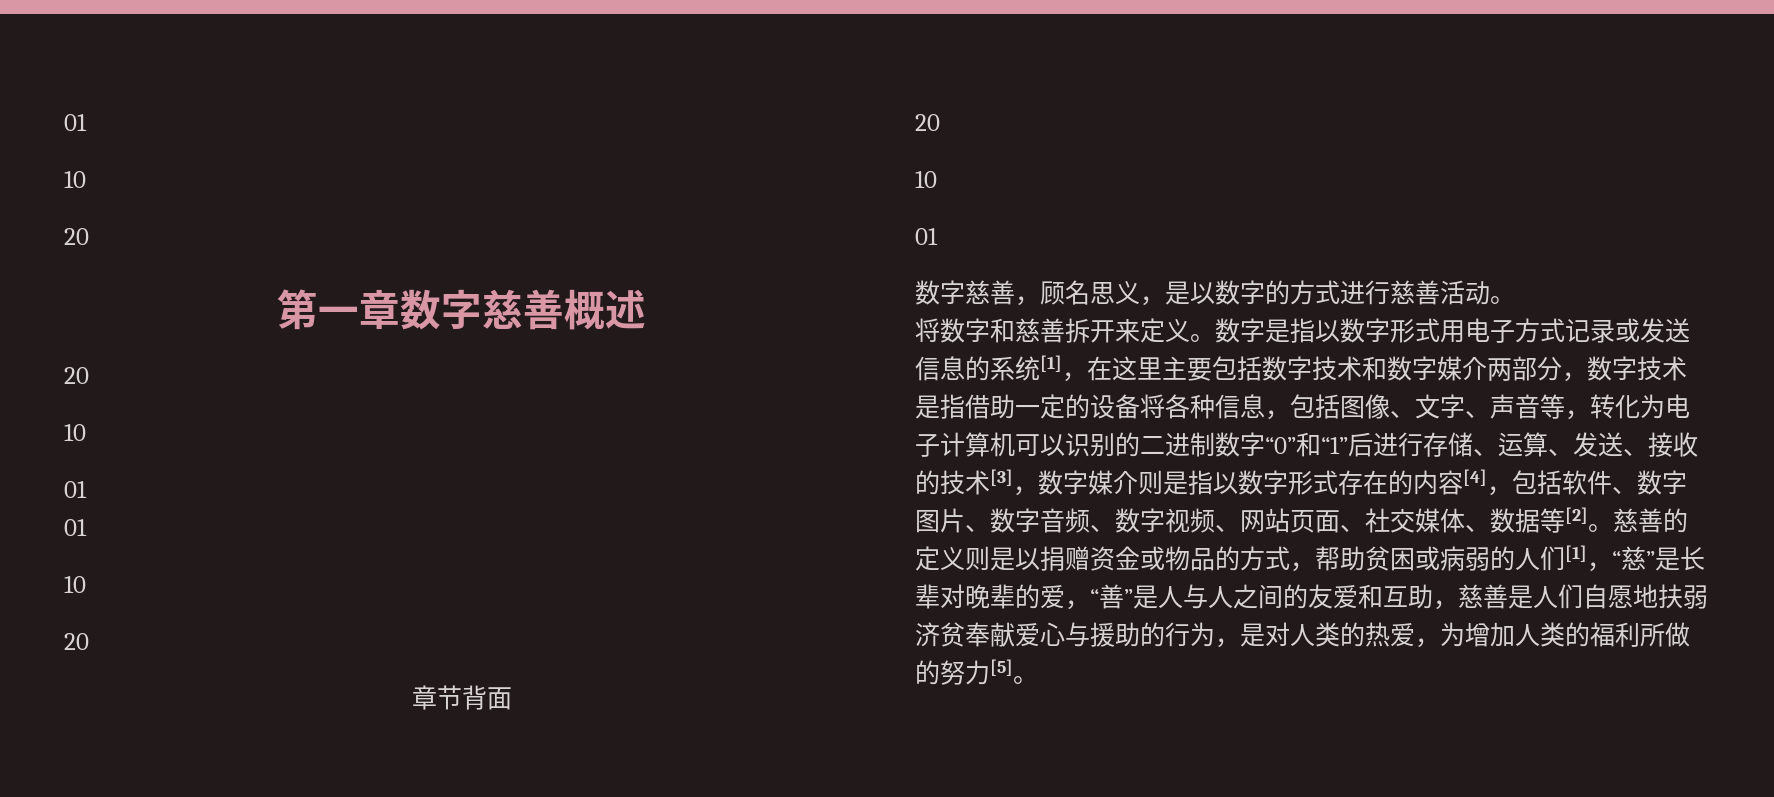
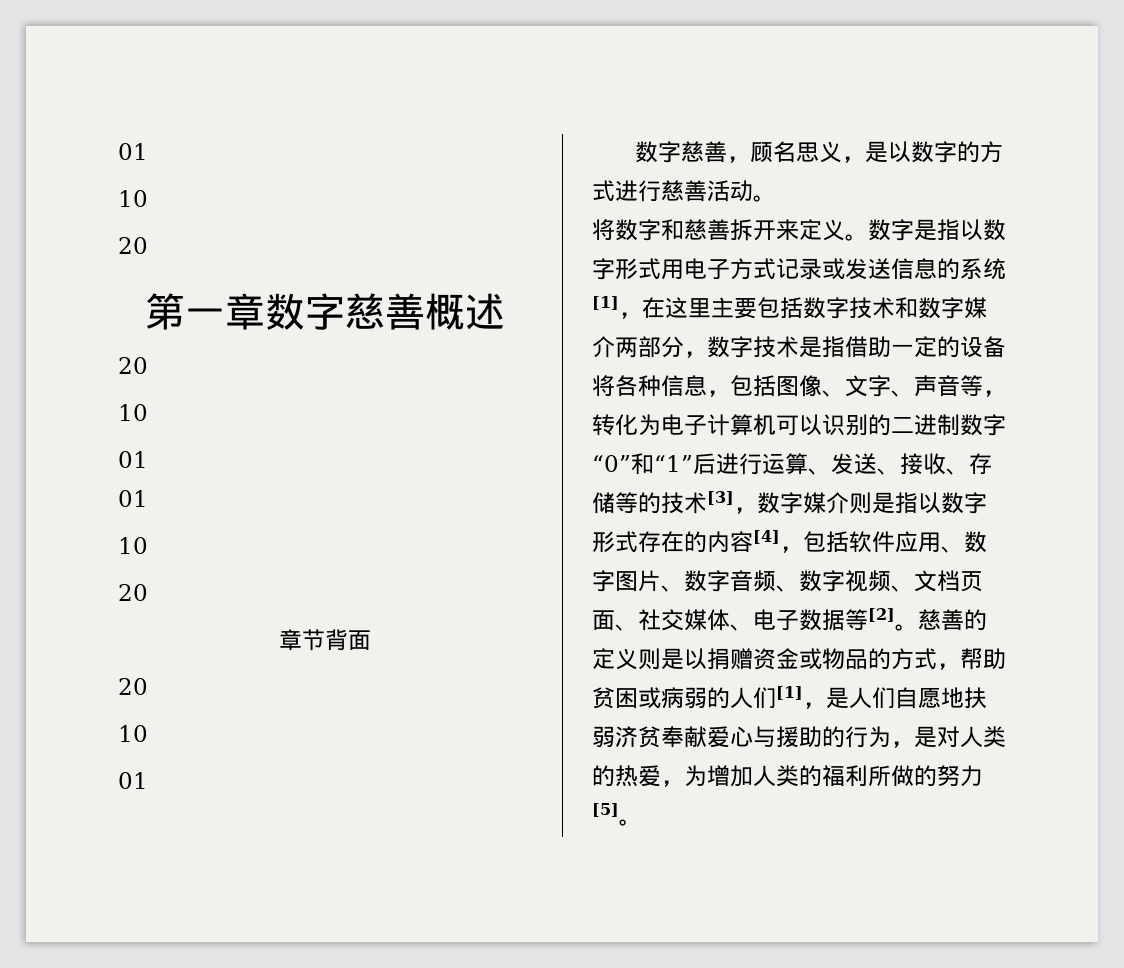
[1423,432,1498,457] 存储、 -> (762, 464) none
(1698, 444) none -> [946,453,992,475] [592,492,638,514] 、存储等
(1612, 482) none -> [895,531,941,553] 应用
[1240,508,1290,533] 网站 -> [914,570,960,592] 文档
(1490, 528) none -> [753,609,799,631] 电子
[1612,546,1705,571] [915,584,1508,610] “慈”是长辈对晚辈的爱，“善”是人与人之间的友爱和互助，慈善 -> (826, 705) none

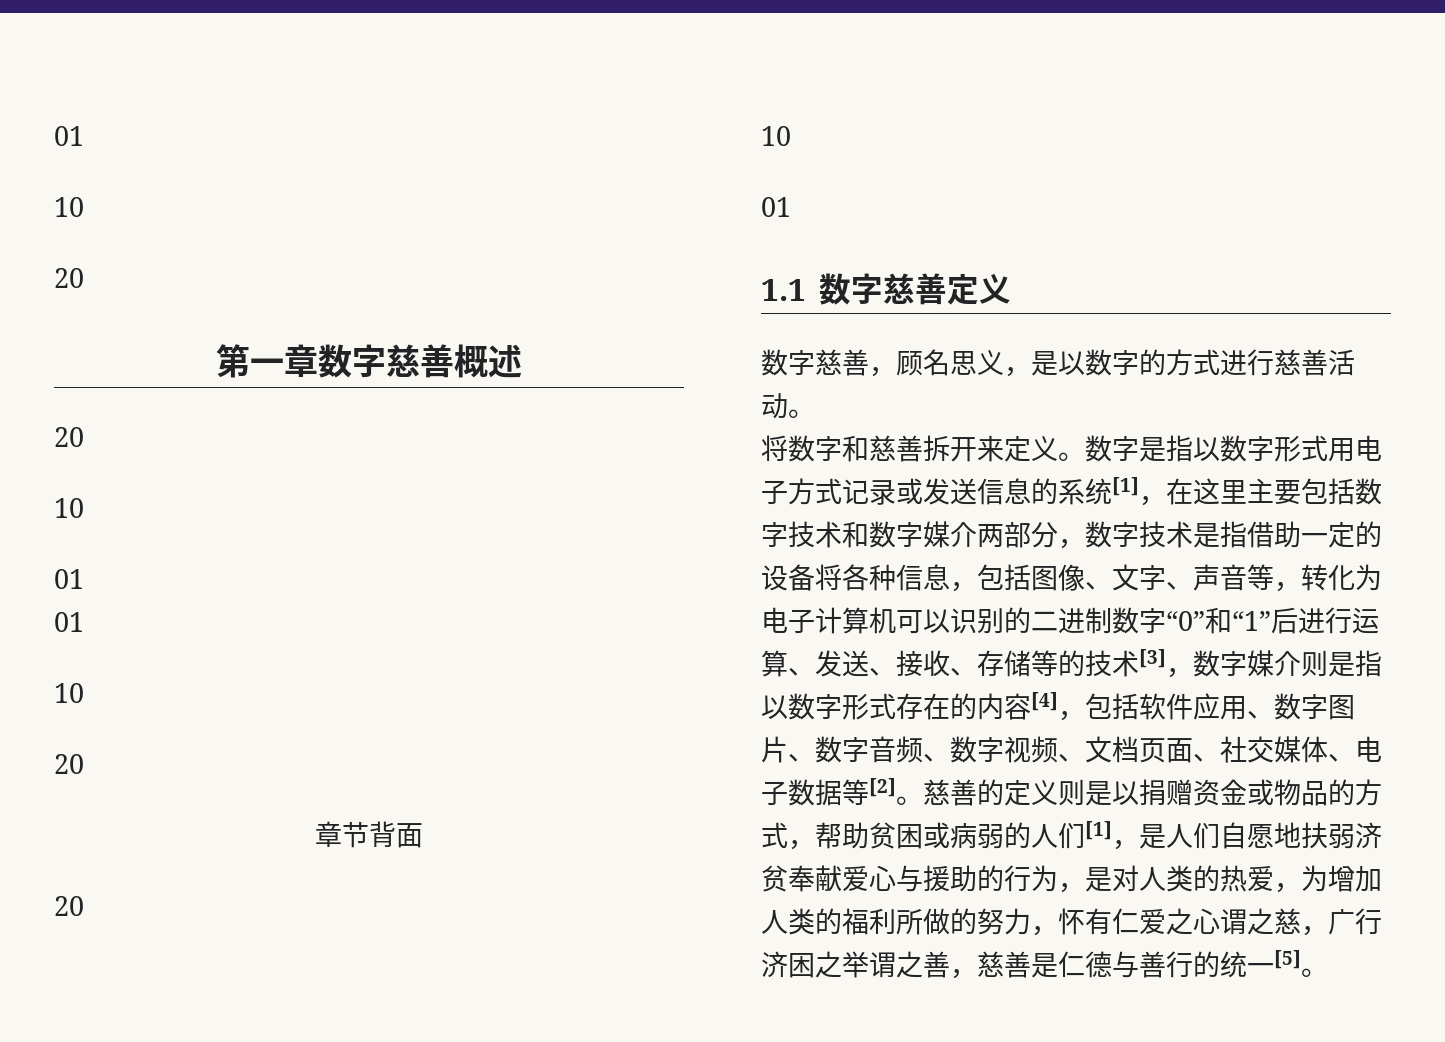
(148, 780) none -> [761,273,1012,305] // 1.1数字慈善定义
(983, 776) none -> [1031,908,1382,936] [761,951,1274,979] ，怀有仁爱之心谓之慈，广行济困之举谓之善，慈善是仁德与善行的统一

